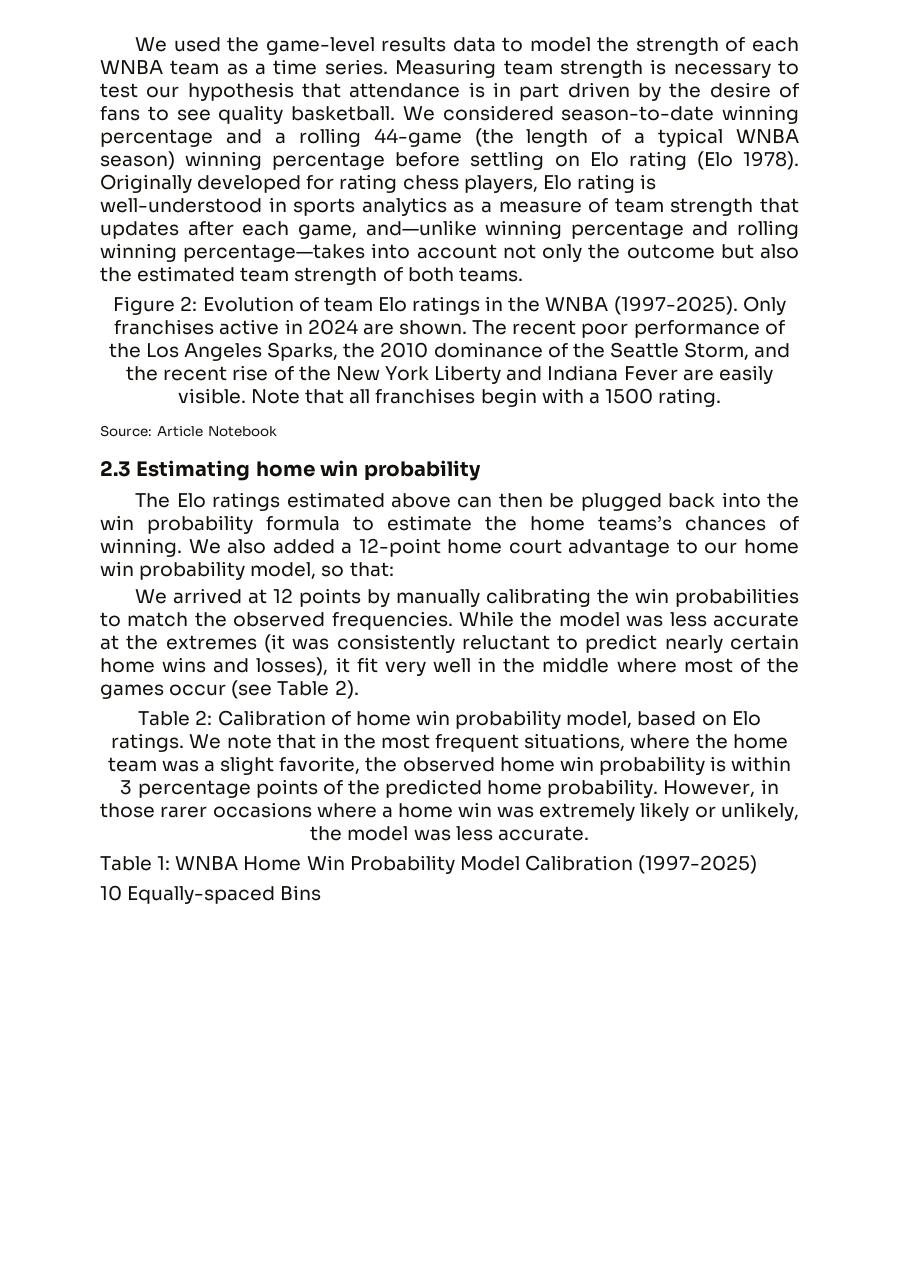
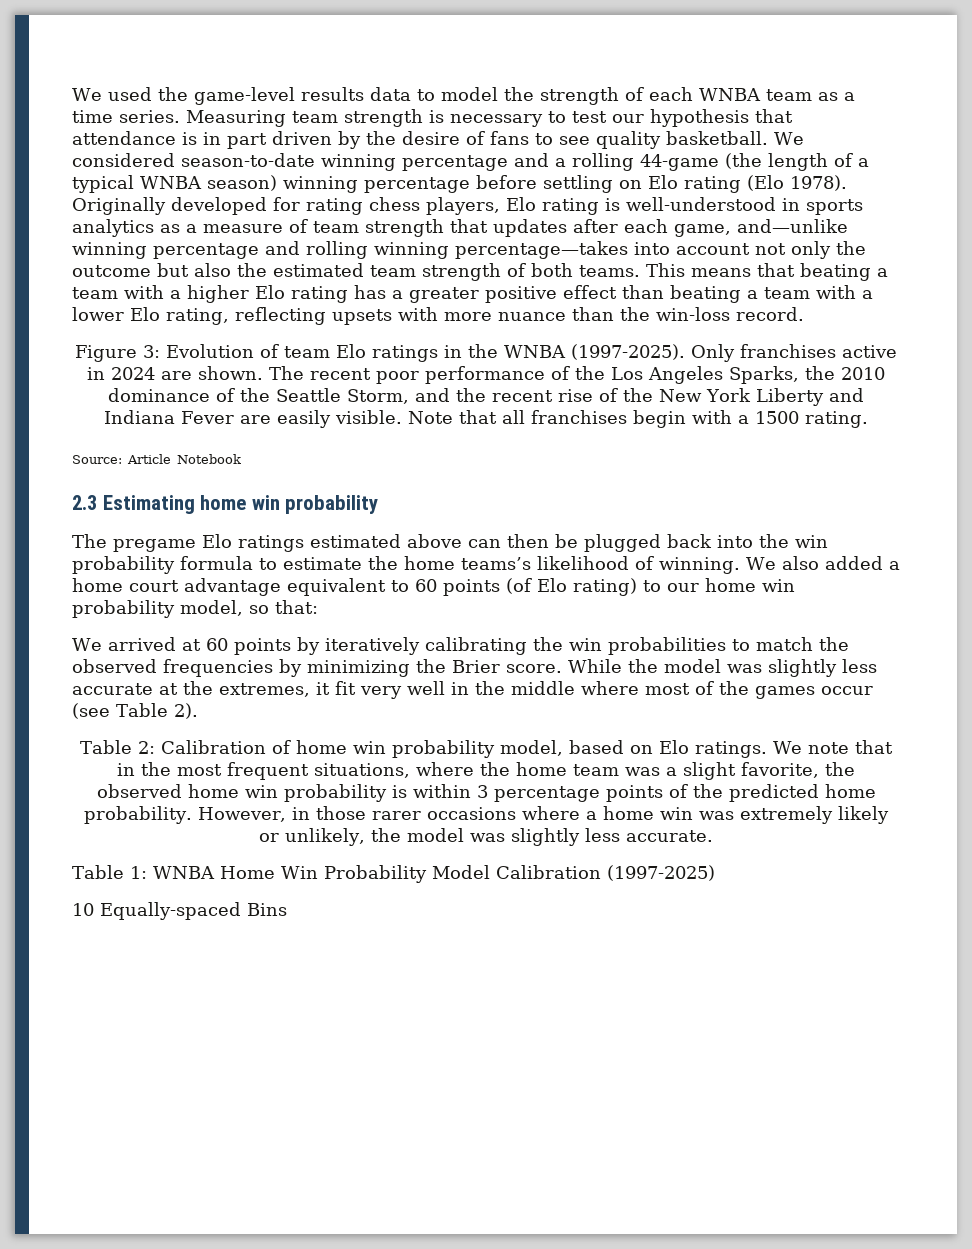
(523, 274) none -> [646,263,888,281] [72,285,873,303] [72,307,804,325] This means that beating a team with a higher Elo rating has a greater positive effect than beating a team with a lower Elo rating, reflecting upsets with more nuance than the win-loss record.
[180,296,198,311] 2: -> [143,345,160,358] 3:
(171, 500) none -> [113,539,196,552] pregame
[685,516,766,531] chances -> [537,556,629,570] likelihood
[358,538,441,557] 12-point -> (900, 565) none
(671, 548) none -> [287,578,637,596] equivalent to 60 points (of Elo rating)
[273,588,294,603] 12 -> [205,638,228,651] 60
[396,589,481,607] manually -> [324,637,420,655] iteratively
[331,611,453,630] frequencies. -> [163,659,562,677] frequencies by minimizing the Brier score.
(664, 621) none -> [768,659,837,677] slightly
[165,634,799,653] [100,657,329,676] extremes (it was consistently reluctant to predict nearly certain home wins and losses), -> [219,683,310,697] extremes,
(451, 835) none -> [510,828,580,846] slightly

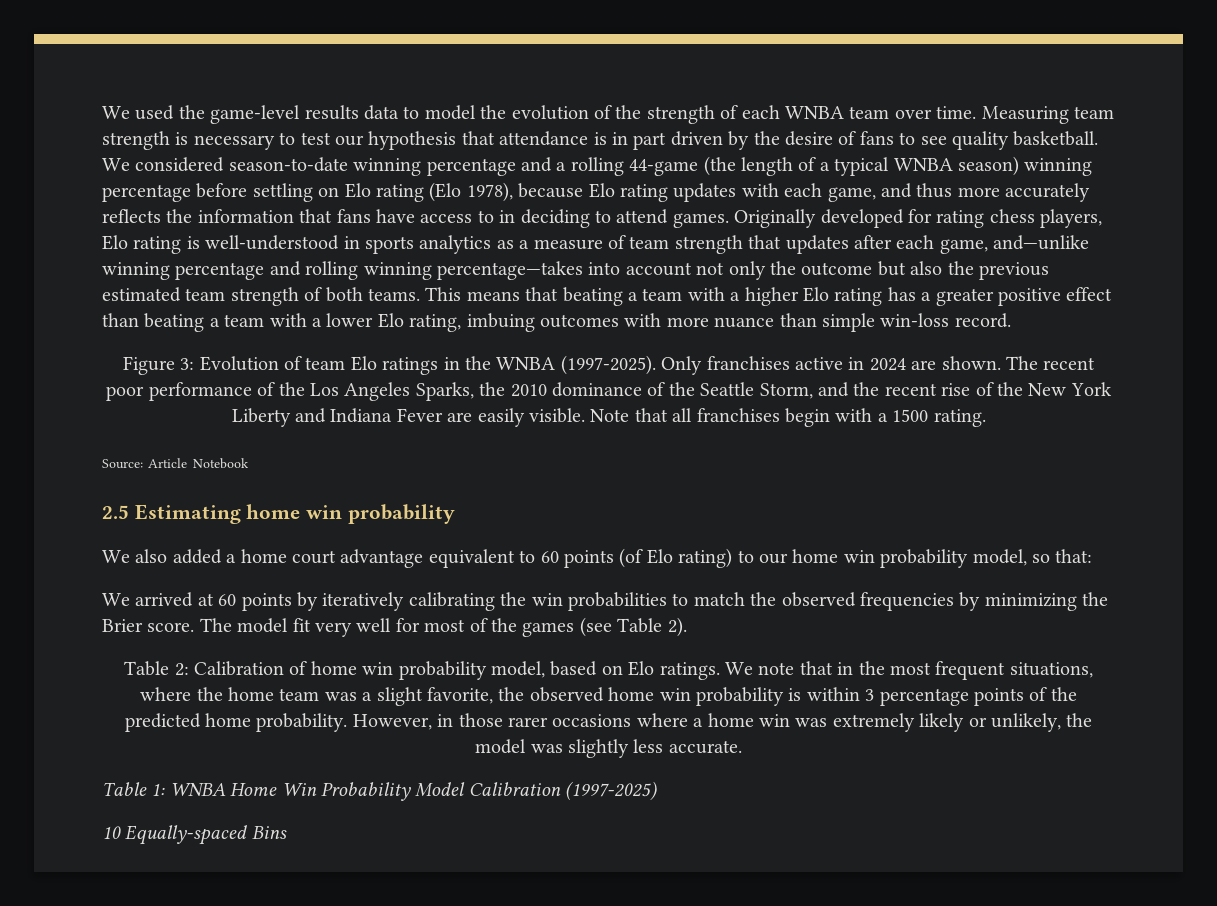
(534, 94) none -> [511,105,642,120] evolution of the
[817,92,855,101] [72,110,180,123] as a time series. -> [894,106,977,119] over time.
[790,175,847,191] 1978). -> [466,182,1091,202] [102,209,729,228] 1978), because Elo rating updates with each game, and thus more accurately reflects the information that fans have access to in deciding to attend games.
(267, 270) none -> [978,262,1049,280] previous
[235,307,392,325] reflecting upsets -> [466,313,619,332] imbuing outcomes
[620,307,650,321] the -> [821,313,875,332] simple
[72,495,97,510] 2.3 -> [102,505,129,519] 2.5
[72,534,828,552] [72,556,740,574] The pregame Elo ratings estimated above can then be plugged back into the win probability formula to estimate the home teams’s likelihood of winning. -> (455, 514) none
[568,659,877,677] [72,681,639,699] While the model was slightly less accurate at the extremes, it fit very well in the middle where -> [199,618,420,637] The model fit very well for
[821,686,873,695] occur -> (575, 629) none

